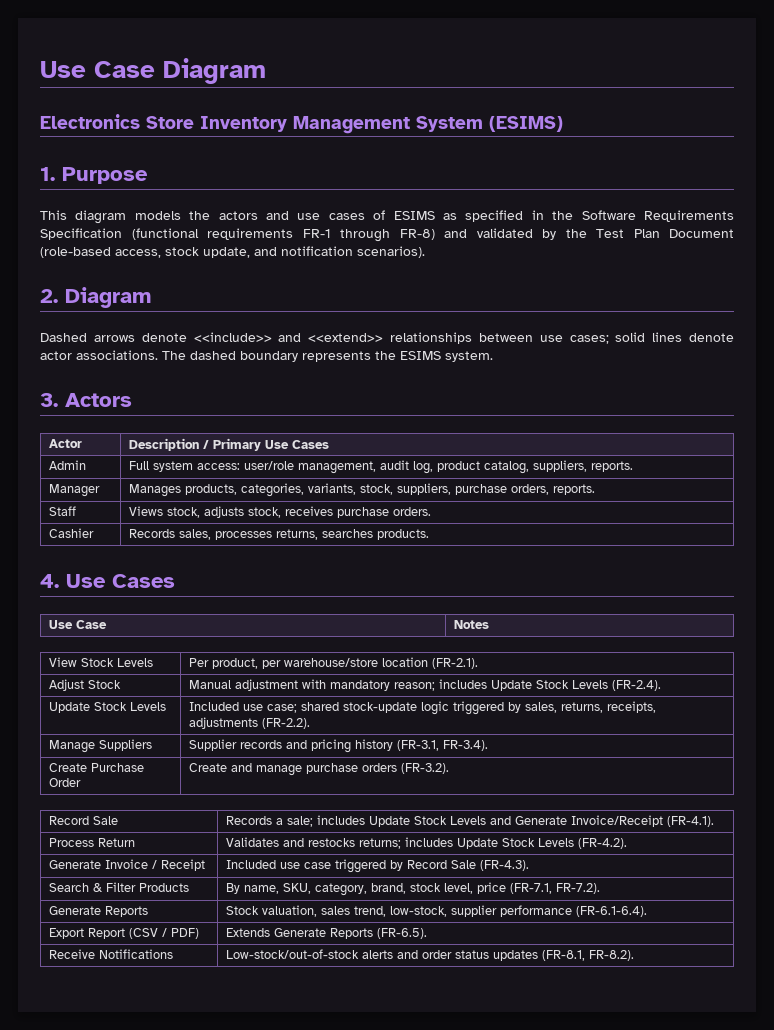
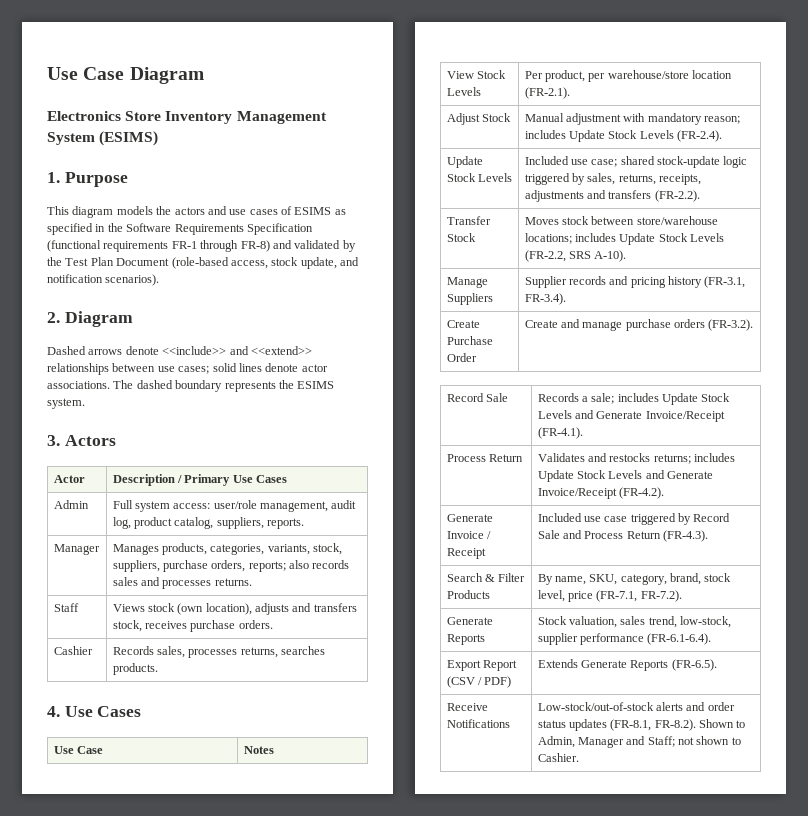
[553,484,596,495] [49,506,77,516] [129,506,245,518] reports. // Staff | Views stock, adjusts -> [248,560,350,572] [112,577,252,589] [53,603,79,612] [112,603,357,615] reports; also records sales and processes returns. // Staff | Views stock (own location), adjusts and transfers
(259, 723) none -> [586,190,652,199] and transfers
(311, 723) none -> [446,216,491,225] [446,233,476,242] [524,216,718,225] [524,233,725,245] [524,250,627,262] // Transfer Stock | Moves stock between store/warehouse locations; includes Update Stock Levels (FR-2.2, SRS A-10).
(575, 842) none -> [645,470,714,479] [537,488,617,499] and Generate Invoice/Receipt
(477, 864) none -> [562,530,661,539] and Process Return
(635, 955) none -> [699,719,746,728] [537,736,741,748] [537,753,579,762] Shown to Admin, Manager and Staff; not shown to Cashier.

